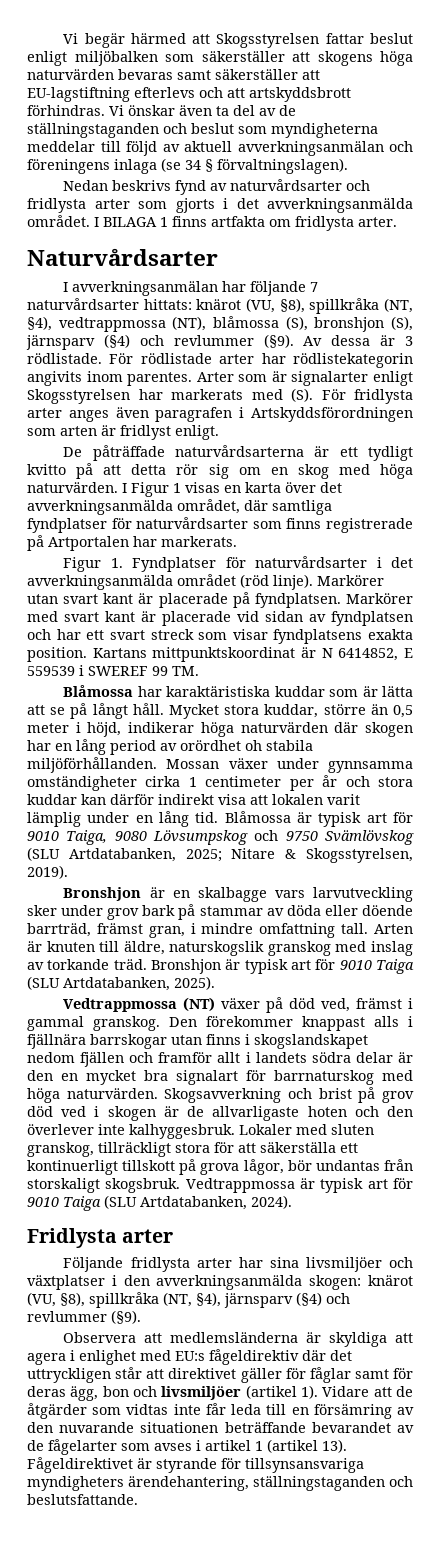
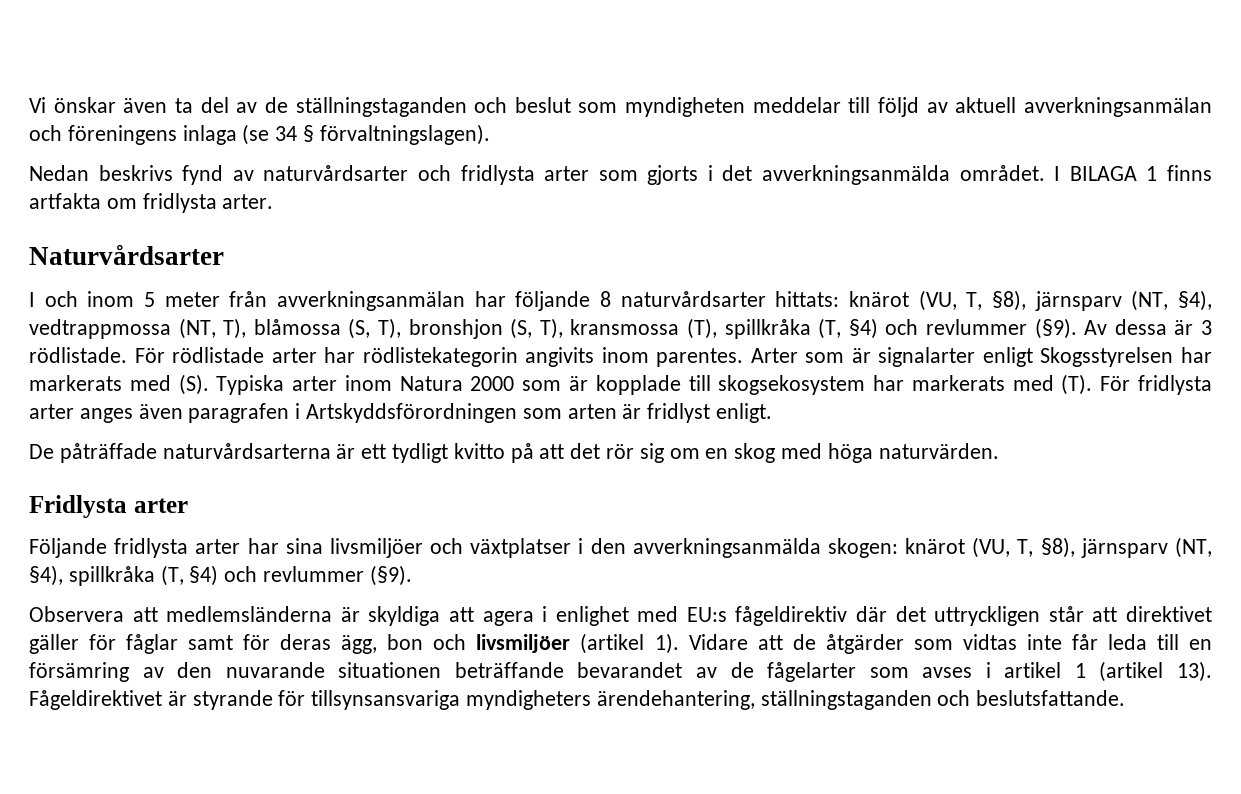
[63,33,413,48] [27,51,413,66] [27,69,320,80] [27,87,351,102] [27,105,124,116] Vi begär härmed att Skogsstyrelsen fattar beslut enligt miljöbalken som säkerställer att skogens höga naturvärden bevaras samt säkerställer att EU-lagstiftning efterlevs och att artskyddsbrott förhindras. Vi -> [29,97,46,113] Vi
[271,123,378,138] myndigheterna -> [625,97,746,117] myndigheten
(69, 287) none -> [44,291,268,307] och inom 5 meter från
[310,282,319,292] 7 -> [600,291,611,307] 8
[279,298,413,314] [27,316,413,332] [26,334,130,350] §8), spillkråka (NT, §4), vedtrappmossa (NT), blåmossa (S), bronshjon (S), järnsparv (§4) -> [966,290,1212,311] [29,318,878,339] T, §8), järnsparv (NT, §4), vedtrappmossa (NT, T), blåmossa (S, T), bronshjon (S, T), kransmossa (T), spillkråka (T, §4)
(313, 395) none -> [216,374,1093,395] Typiska arter inom Natura 2000 som är kopplade till skogsekosystem har markerats med (T).
[131,464,167,475] detta -> [570,443,601,459] det
[122,482,342,497] [27,499,332,515] [27,517,413,533] [27,535,237,551] [63,556,413,572] [27,574,384,590] [27,592,413,608] [27,611,413,626] [27,629,413,644] [27,647,414,662] [27,665,199,676] [63,685,413,697] [27,703,413,719] [27,722,413,737] [27,739,313,755] [27,757,413,773] [27,775,414,791] [27,794,360,805] [27,811,413,827] [27,830,414,845] [27,847,414,863] [27,865,68,879] [63,887,413,902] [27,904,413,920] [27,923,413,938] [27,941,413,956] [27,959,414,974] [27,976,215,991] [63,997,413,1013] [27,1016,413,1031] [27,1034,368,1049] [27,1052,413,1067] [27,1070,413,1085] [27,1087,415,1103] [27,1106,414,1121] [27,1124,374,1139] [27,1142,358,1157] [27,1159,414,1175] [27,1178,413,1193] [27,1195,292,1211] I Figur 1 visas en karta över det avverkningsanmälda området, där samtliga fyndplatser för naturvårdsarter som finns registrerade på Artportalen har markerats. // Figur 1. Fyndplatser för naturvårdsarter i det avverkningsanmälda området (röd linje). Markörer utan svart kant är placerade på fyndplatsen. Markörer med svart kant är placerade vid sidan av fyndplatsen och har ett svart streck som visar fyndplatsens exakta position. Kartans mittpunktskoordinat är N 6414852, E 559539 i SWEREF 99 TM. // Blåmossa har karaktäristiska kuddar som är lätta att se på långt håll. Mycket stora kuddar, större än 0,5 meter i höjd, indikerar höga naturvärden där skogen har en lång period av orördhet oh stabila miljöförhållanden. Mossan växer under gynnsamma omständigheter cirka 1 centimeter per år och stora kuddar kan därför indirekt visa att lokalen varit lämplig under en lång tid. Blåmossa är typisk art för 9010 Taiga, 9080 Lövsumpskog och 9750 Svämlövskog (SLU Artdatabanken, 2025; Nitare & Skogsstyrelsen, 2019). // Bronshjon är en skalbagge vars larvutveckling sker under grov bark på stammar av döda eller döende barrträd, främst gran, i mindre omfattning tall. Arten är knuten till äldre, naturskogslik granskog med inslag av torkande träd. Bronshjon är typisk art för 9010 Taiga (SLU Artdatabanken, 2025). // Vedtrappmossa (NT) växer på död ved, främst i gammal granskog. Den förekommer knappast alls i fjällnära barrskogar utan finns i skogslandskapet nedom fjällen och framför allt i landets södra delar är den en mycket bra signalart för barrnaturskog med höga naturvärden. Skogsavverkning och brist på grov död ved i skogen är de allvarligaste hoten och den överlever inte kalhyggesbruk. Lokaler med sluten granskog, tillräckligt stora för att säkerställa ett kontinuerligt tillskott på grova lågor, bör undantas från storskaligt skogsbruk. Vedtrappmossa är typisk art för 9010 Taiga (SLU Artdatabanken, 2024). -> (999, 451) none
[60,1292,322,1308] §8), spillkråka (NT, §4), järnsparv (§4) -> [1017,537,1212,558] [29,565,219,586] T, §8), järnsparv (NT, §4), spillkråka (T, §4)

